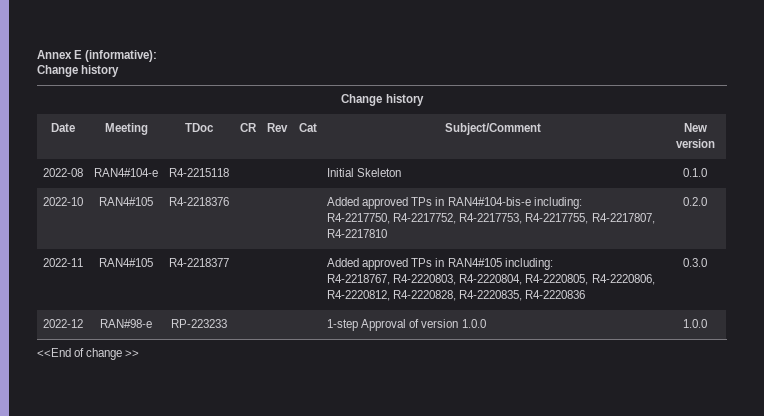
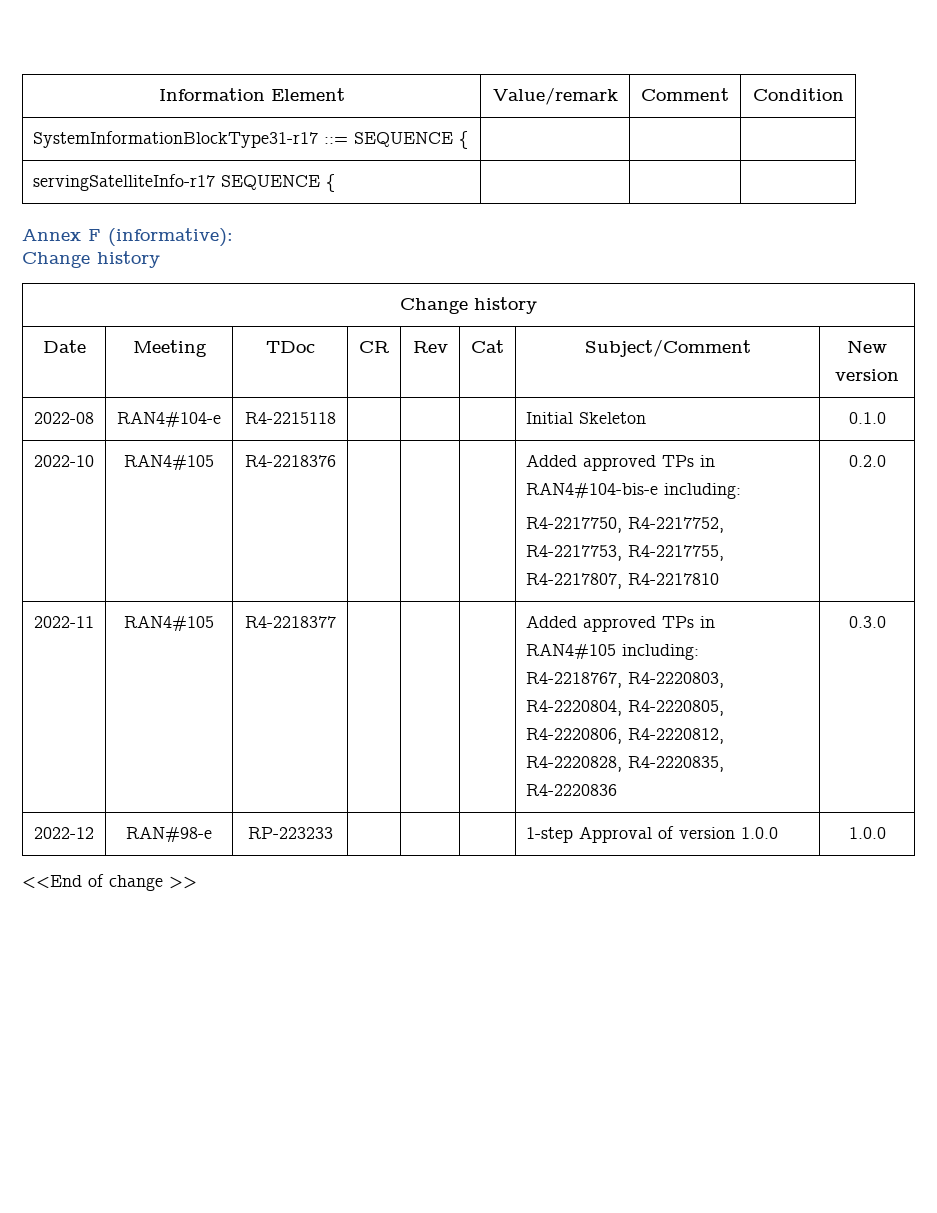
[37,50,83,59] Annex E -> [158,88,345,101] [492,87,618,105] [641,88,730,101] [752,88,844,101] [33,131,469,149] [33,174,336,192] [22,229,101,241] Information Element | Value/remark | Comment | Condition // SystemInformationBlockType31-r17 ::= SEQUENCE { | | | // servingSatelliteInfo-r17 SEQUENCE { | | | // Annex F

